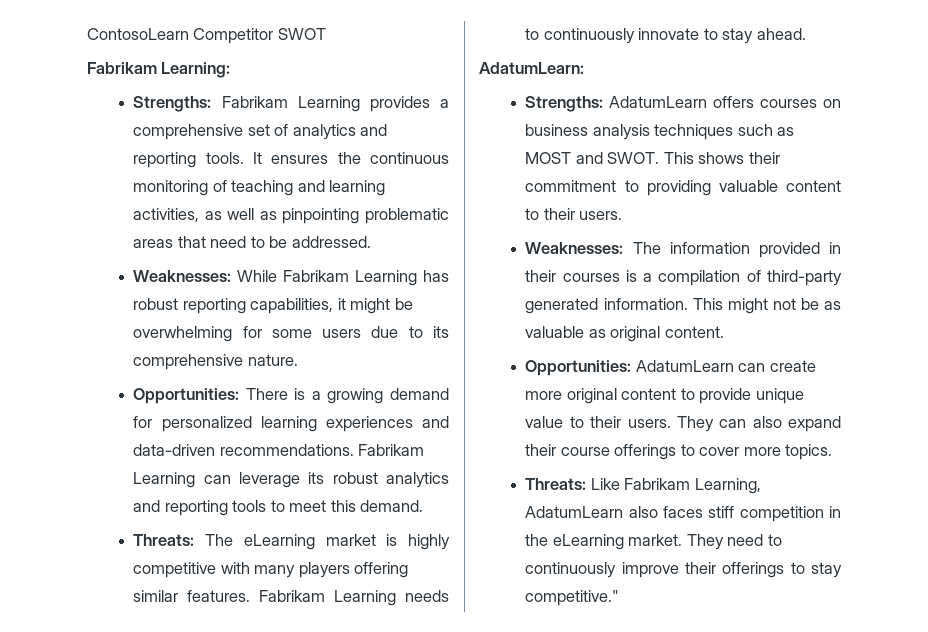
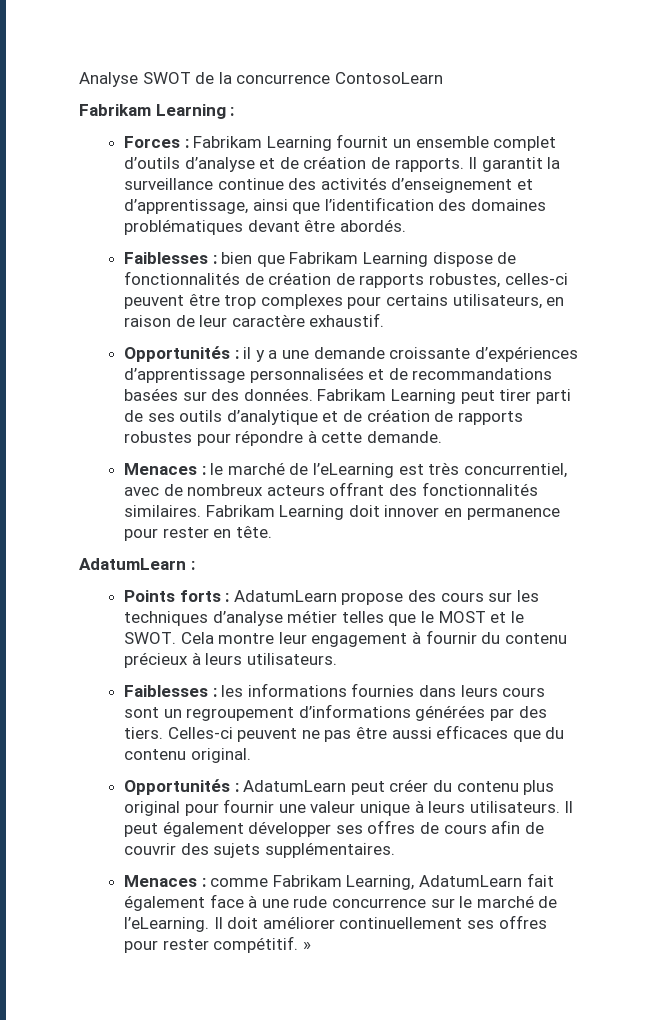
(87, 34) none -> [79,72,331,87] Analyse SWOT de la concurrence
[193,28,326,44] [87,62,231,78] [133,96,450,112] [133,124,388,140] [133,152,449,168] [133,180,386,196] [133,208,450,224] [133,236,371,248] [133,270,450,286] [133,298,413,314] [133,326,449,342] [133,354,298,370] [133,388,450,404] [133,416,449,432] [133,444,425,456] [133,472,449,488] [133,500,424,516] [133,534,450,550] [133,562,409,578] [133,590,449,606] [525,28,806,44] [479,62,584,74] [525,96,841,112] [525,124,795,140] [525,152,780,164] [525,180,841,196] [525,208,623,220] [525,242,841,258] [525,270,842,286] [525,298,841,314] [525,326,724,342] [525,360,816,376] [525,388,804,404] [525,416,841,432] [525,444,833,460] [525,478,761,494] [525,506,841,522] [525,534,782,550] [525,562,842,578] [525,590,620,606] Competitor SWOT // Fabrikam Learning: // Strengths: Fabrikam Learning provides a comprehensive set of analytics and reporting tools. It ensures the continuous monitoring of teaching and learning activities, as well as pinpointing problematic areas that need to be addressed. // Weaknesses: While Fabrikam Learning has robust reporting capabilities, it might be overwhelming for some users due to its comprehensive nature. // Opportunities: There is a growing demand for personalized learning experiences and data-driven recommendations. Fabrikam Learning can leverage its robust analytics and reporting tools to meet this demand. // Threats: The eLearning market is highly competitive with many players offering similar features. Fabrikam Learning needs to continuously innovate to stay ahead. // AdatumLearn: // Strengths: AdatumLearn offers courses on business analysis techniques such as MOST and SWOT. This shows their commitment to providing valuable content to their users. // Weaknesses: The information provided in their courses is a compilation of third-party generated information. This might not be as valuable as original content. // Opportunities: AdatumLearn can create more original content to provide unique value to their users. They can also expand their course offerings to cover more topics. // Threats: Like Fabrikam Learning, AdatumLearn also faces stiff competition in the eLearning market. They need to continuously improve their offerings to stay competitive." -> [79,104,235,119] [123,134,557,151] [123,156,561,172] [123,177,533,193] [123,197,546,214] [123,219,406,235] [123,252,517,267] [123,271,568,288] [123,294,565,309] [123,313,385,327] [123,346,578,362] [123,367,553,383] [123,388,571,404] [123,409,523,425] [123,430,442,446] [123,462,567,478] [123,482,538,496] [123,505,560,520] [123,526,272,541] [79,558,195,570] [123,590,539,605] [123,610,524,626] [123,630,567,647] [123,652,337,668] [123,683,546,697] [123,704,547,721] [123,725,565,742] [123,748,251,763] [123,779,555,795] [123,799,574,816] [123,820,544,837] [123,842,395,858] [123,873,554,890] [123,894,558,911] [123,915,547,932] [123,936,311,953] // Fabrikam Learning : // Forces : Fabrikam Learning fournit un ensemble complet d’outils d’analyse et de création de rapports. Il garantit la surveillance continue des activités d’enseignement et d’apprentissage, ainsi que l’identification des domaines problématiques devant être abordés. // Faiblesses : bien que Fabrikam Learning dispose de fonctionnalités de création de rapports robustes, celles-ci peuvent être trop complexes pour certains utilisateurs, en raison de leur caractère exhaustif. // Opportunités : il y a une demande croissante d’expériences d’apprentissage personnalisées et de recommandations basées sur des données. Fabrikam Learning peut tirer parti de ses outils d’analytique et de création de rapports robustes pour répondre à cette demande. // Menaces : le marché de l’eLearning est très concurrentiel, avec de nombreux acteurs offrant des fonctionnalités similaires. Fabrikam Learning doit innover en permanence pour rester en tête. // AdatumLearn : // Points forts : AdatumLearn propose des cours sur les techniques d’analyse métier telles que le MOST et le SWOT. Cela montre leur engagement à fournir du contenu précieux à leurs utilisateurs. // Faiblesses : les informations fournies dans leurs cours sont un regroupement d’informations générées par des tiers. Celles-ci peuvent ne pas être aussi efficaces que du contenu original. // Opportunités : AdatumLearn peut créer du contenu plus original pour fournir une valeur unique à leurs utilisateurs. Il peut également développer ses offres de cours afin de couvrir des sujets supplémentaires. // Menaces : comme Fabrikam Learning, AdatumLearn fait également face à une rude concurrence sur le marché de l’eLearning. Il doit améliorer continuellement ses offres pour rester compétitif. »

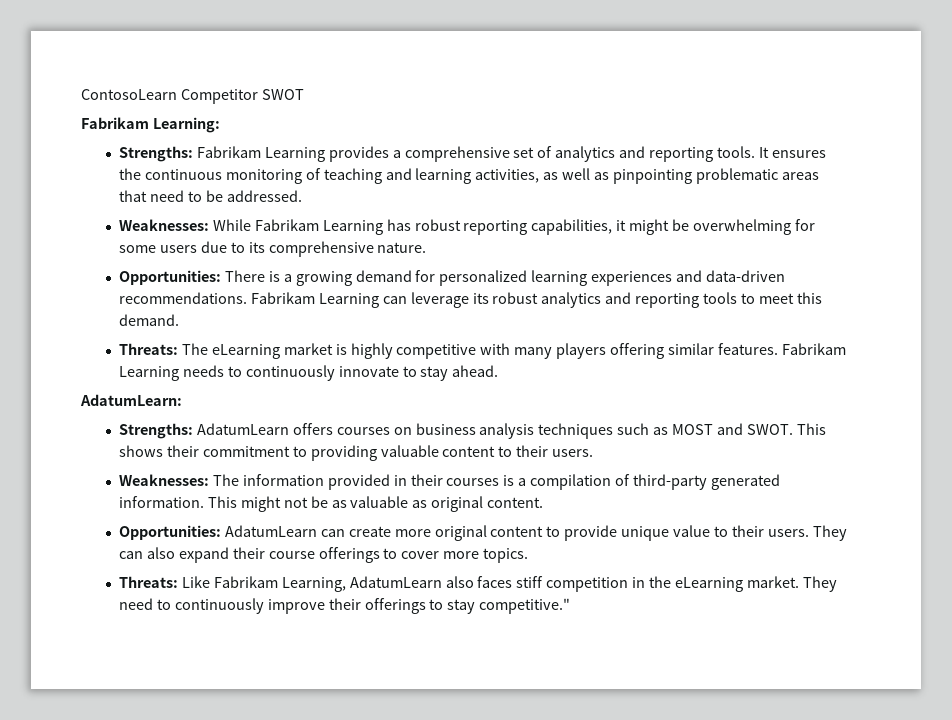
[79,72,138,87] Analyse -> [81,89,258,104] ContosoLearn Competitor
[195,72,443,84] [79,104,235,119] [123,134,557,151] [123,156,561,172] [123,177,533,193] [123,197,546,214] [123,219,406,235] [123,252,517,267] [123,271,568,288] [123,294,565,309] [123,313,385,327] [123,346,578,362] [123,367,553,383] [123,388,571,404] [123,409,523,425] [123,430,442,446] [123,462,567,478] [123,482,538,496] [123,505,560,520] [123,526,272,541] [79,558,195,570] [123,590,539,605] [123,610,524,626] [123,630,567,647] [123,652,337,668] [123,683,546,697] [123,704,547,721] [123,725,565,742] [123,748,251,763] [123,779,555,795] [123,799,574,816] [123,820,544,837] [123,842,395,858] [123,873,554,890] [123,894,558,911] [123,915,547,932] [123,936,311,953] de la concurrence ContosoLearn // Fabrikam Learning : // Forces : Fabrikam Learning fournit un ensemble complet d’outils d’analyse et de création de rapports. Il garantit la surveillance continue des activités d’enseignement et d’apprentissage, ainsi que l’identification des domaines problématiques devant être abordés. // Faiblesses : bien que Fabrikam Learning dispose de fonctionnalités de création de rapports robustes, celles-ci peuvent être trop complexes pour certains utilisateurs, en raison de leur caractère exhaustif. // Opportunités : il y a une demande croissante d’expériences d’apprentissage personnalisées et de recommandations basées sur des données. Fabrikam Learning peut tirer parti de ses outils d’analytique et de création de rapports robustes pour répondre à cette demande. // Menaces : le marché de l’eLearning est très concurrentiel, avec de nombreux acteurs offrant des fonctionnalités similaires. Fabrikam Learning doit innover en permanence pour rester en tête. // AdatumLearn : // Points forts : AdatumLearn propose des cours sur les techniques d’analyse métier telles que le MOST et le SWOT. Cela montre leur engagement à fournir du contenu précieux à leurs utilisateurs. // Faiblesses : les informations fournies dans leurs cours sont un regroupement d’informations générées par des tiers. Celles-ci peuvent ne pas être aussi efficaces que du contenu original. // Opportunités : AdatumLearn peut créer du contenu plus original pour fournir une valeur unique à leurs utilisateurs. Il peut également développer ses offres de cours afin de couvrir des sujets supplémentaires. // Menaces : comme Fabrikam Learning, AdatumLearn fait également face à une rude concurrence sur le marché de l’eLearning. Il doit améliorer continuellement ses offres pour rester compétitif. » -> [81,117,220,133] [118,146,826,162] [118,168,819,184] [118,190,302,202] [118,219,815,235] [118,241,427,257] [118,270,786,286] [118,292,822,308] [118,314,179,326] [118,343,846,359] [118,365,499,381] [80,394,182,406] [118,423,826,439] [118,445,594,461] [118,474,780,490] [118,496,544,512] [118,525,847,541] [118,547,529,563] [118,576,837,592] [118,598,571,614] // Fabrikam Learning: // Strengths: Fabrikam Learning provides a comprehensive set of analytics and reporting tools. It ensures the continuous monitoring of teaching and learning activities, as well as pinpointing problematic areas that need to be addressed. // Weaknesses: While Fabrikam Learning has robust reporting capabilities, it might be overwhelming for some users due to its comprehensive nature. // Opportunities: There is a growing demand for personalized learning experiences and data-driven recommendations. Fabrikam Learning can leverage its robust analytics and reporting tools to meet this demand. // Threats: The eLearning market is highly competitive with many players offering similar features. Fabrikam Learning needs to continuously innovate to stay ahead. // AdatumLearn: // Strengths: AdatumLearn offers courses on business analysis techniques such as MOST and SWOT. This shows their commitment to providing valuable content to their users. // Weaknesses: The information provided in their courses is a compilation of third-party generated information. This might not be as valuable as original content. // Opportunities: AdatumLearn can create more original content to provide unique value to their users. They can also expand their course offerings to cover more topics. // Threats: Like Fabrikam Learning, AdatumLearn also faces stiff competition in the eLearning market. They need to continuously improve their offerings to stay competitive."

